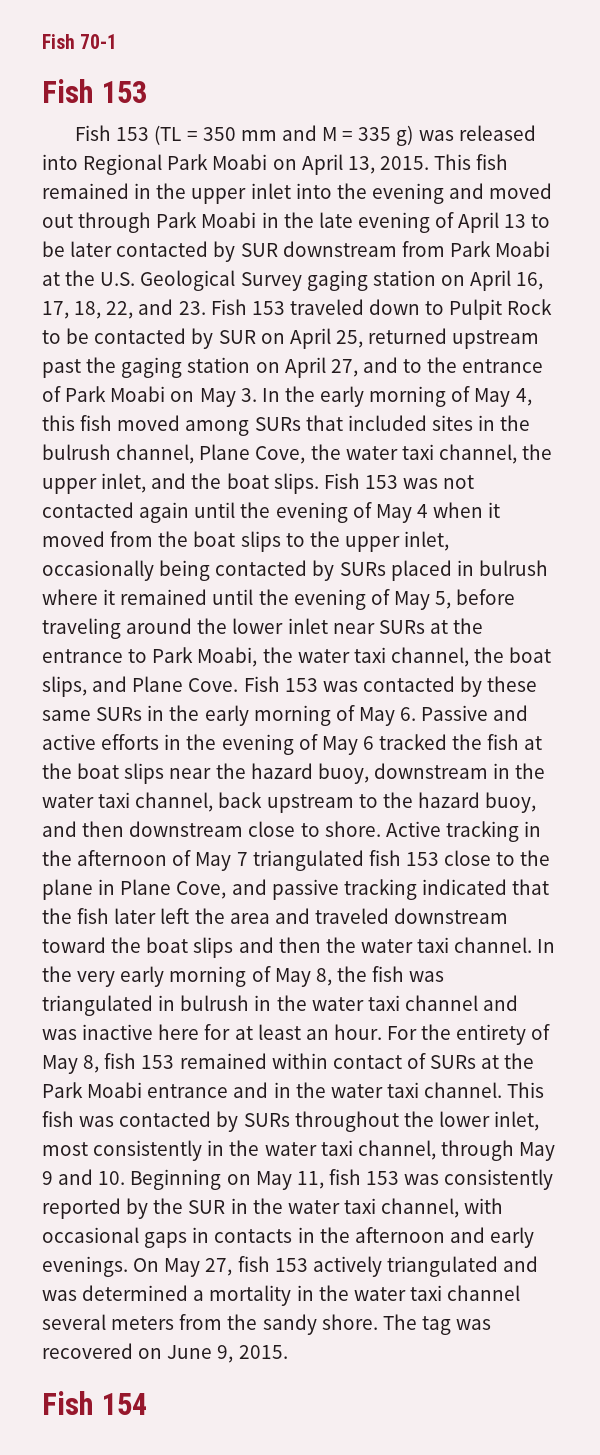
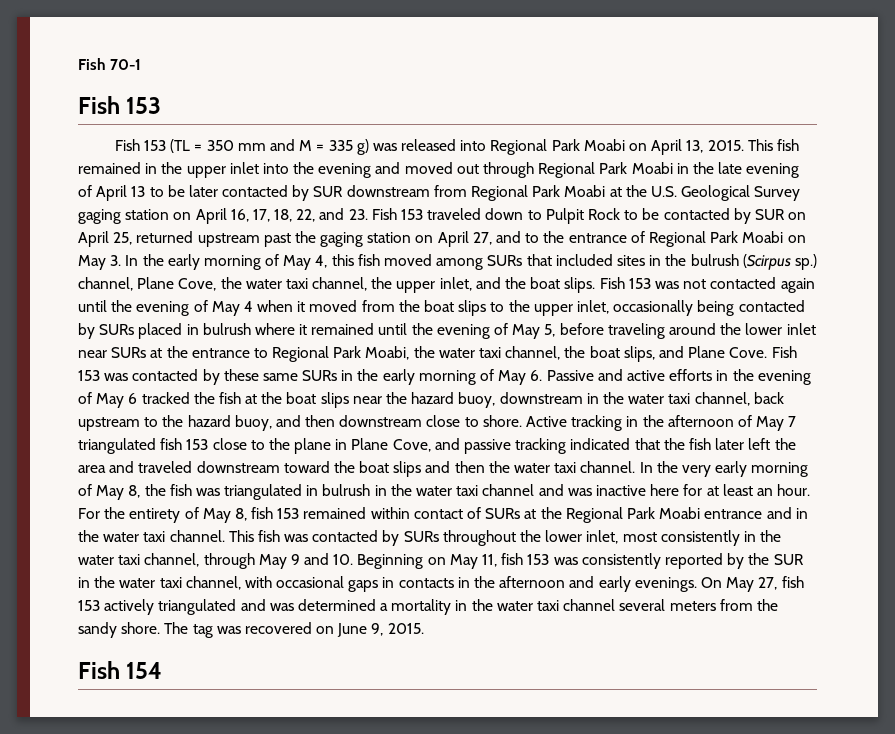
(152, 222) none -> [538,162,596,178] Regional
(445, 249) none -> [471,185,529,201] Regional
(61, 394) none -> [648,231,706,247] Regional
(111, 452) none -> [742,254,817,270] (Scirpus sp.)
(148, 656) none -> [272,346,330,362] Regional
(535, 1061) none -> [565,507,623,523] Regional

